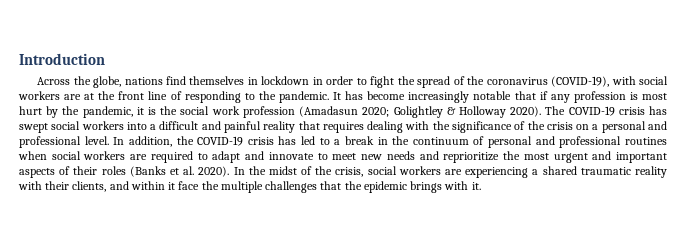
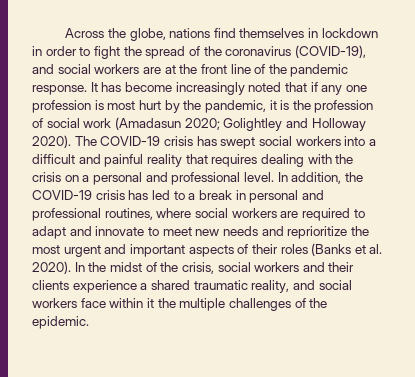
[19,53,105,65] Introduction // -> (65, 33) none
[611,76,636,85] with -> [32,64,54,74] and
[184,91,329,103] responding to the pandemic. -> [268,64,349,77] [32,85,87,95] the pandemic response.
[473,91,512,100] notable -> [248,82,282,92] noted
(570, 98) none -> [345,85,367,92] one
(178, 110) none -> [314,100,374,113] [32,118,43,128] profession of
[242,106,295,118] profession -> (112, 123) none
[446,107,456,115] & -> [285,118,308,128] and
[451,121,545,133] significance of the -> (354, 159) none
[392,136,668,148] [18,151,47,160] the continuum of personal and professional routines when -> [249,190,324,203] [32,208,192,221] personal and professional routines, where
[445,166,667,178] [18,181,129,192] are experiencing a shared traumatic reality with their clients, and -> [302,262,355,272] [32,280,352,293] [32,298,106,308] and their clients experience a shared traumatic reality, and social workers face
[178,181,200,190] face -> (154, 303) none
[320,181,481,193] that the epidemic brings with it. -> [294,298,328,308] [32,316,89,329] of the epidemic.

